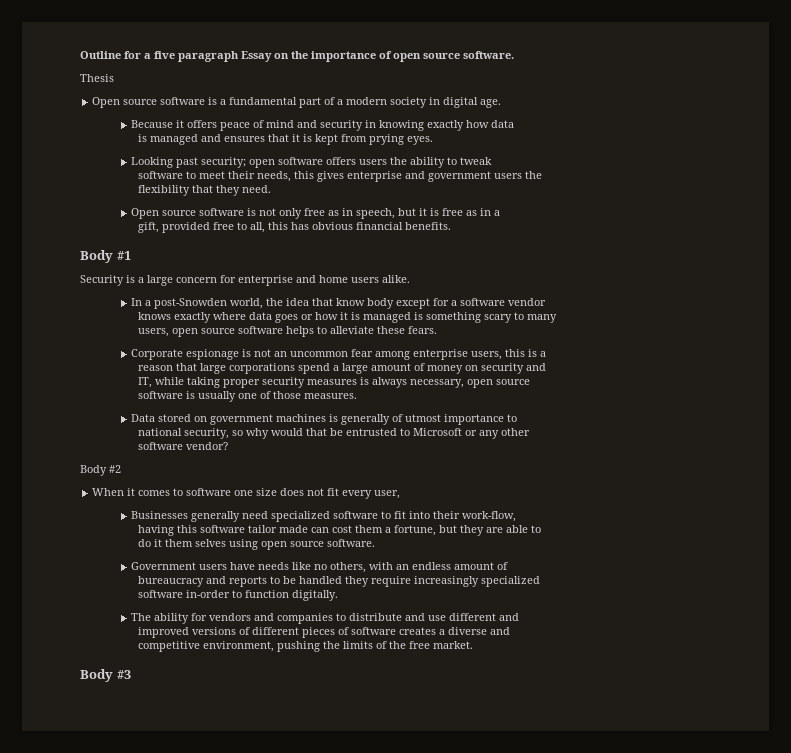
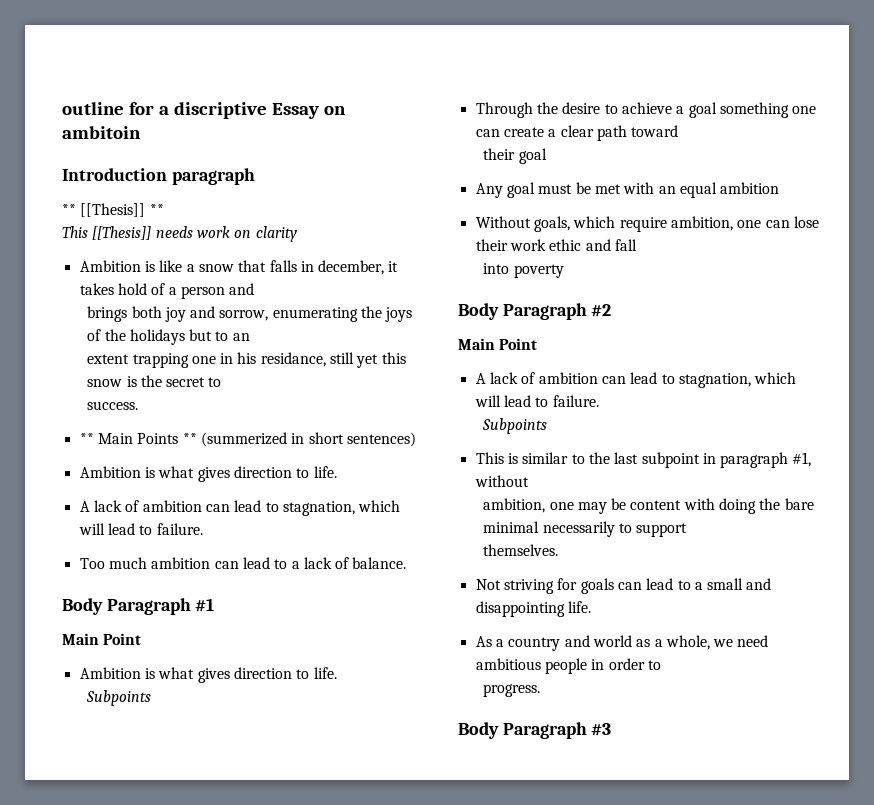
[80,51,514,62] [80,74,114,82] [92,97,502,108] [131,120,515,131] [138,134,434,145] [131,157,493,168] [138,171,543,182] [138,185,272,196] [131,208,501,219] [138,222,452,233] [80,250,113,263] Outline for a five paragraph Essay on the importance of open source software. // Thesis // Open source software is a fundamental part of a modern society in digital age. // Because it offers peace of mind and security in knowing exactly how data // is managed and ensures that it is kept from prying eyes. // Looking past security; open software offers users the ability to tweak // software to meet their needs, this gives enterprise and government users the // flexibility that they need. // Open source software is not only free as in speech, but it is free as in a // gift, provided free to all, this has obvious financial benefits. // Body -> [62,102,346,119] [62,126,141,139] [62,168,255,185] [62,203,164,217] [62,226,297,242] [79,260,399,275] [79,283,255,299] [87,306,413,322] [87,329,250,345] [87,352,406,368] [87,375,222,387] [87,401,139,410] [79,432,416,447] [79,466,337,482] [79,500,401,516] [78,523,203,535] [79,557,407,569] [62,598,191,615] outline for a discriptive Essay on ambitoin // Introduction paragraph // ** [[Thesis]] ** // This [[Thesis]] needs work on clarity // Ambition is like a snow that falls in december, it takes hold of a person and // brings both joy and sorrow, enumerating the joys of the holidays but to an // extent trapping one in his residance, still yet this snow is the secret to // success. // ** Main Points ** (summerized in short sentences) // Ambition is what gives direction to life. // A lack of ambition can lead to stagnation, which will lead to failure. // Too much ambition can lead to a lack of balance. // Body Paragraph
[80,275,410,286] [131,298,547,309] [138,312,558,323] [138,326,438,337] [131,349,547,360] [138,363,547,374] [138,377,531,388] [138,391,358,402] [131,414,518,425] [138,428,531,439] [138,442,229,450] [80,465,121,476] [92,488,401,499] [131,511,517,522] [138,525,542,536] [138,539,376,550] [131,562,509,573] [138,576,541,587] [138,590,339,601] [131,613,520,624] [138,627,511,638] [138,641,474,652] [80,669,113,682] Security is a large concern for enterprise and home users alike. // In a post-Snowden world, the idea that know body except for a software vendor // knows exactly where data goes or how it is managed is something scary to many // users, open source software helps to alleviate these fears. // Corporate espionage is not an uncommon fear among enterprise users, this is a // reason that large corporations spend a large amount of money on security and // IT, while taking proper security measures is always necessary, open source // software is usually one of those measures. // Data stored on government machines is generally of utmost importance to // national security, so why would that be entrusted to Microsoft or any other // software vendor? // Body #2 // When it comes to software one size does not fit every user, // Businesses generally need specialized software to fit into their work-flow, // having this software tailor made can cost them a fortune, but they are able to // do it them selves using open source software. // Government users have needs like no others, with an endless amount of // bureaucracy and reports to be handled they require increasingly specialized // software in-order to function digitally. // The ability for vendors and companies to distribute and use different and // improved versions of different pieces of software creates a diverse and // competitive environment, pushing the limits of the free market. // Body -> [62,633,142,645] [79,667,337,683] [86,690,152,706] [475,102,817,118] [475,125,679,141] [483,148,547,164] [475,182,780,198] [475,216,819,232] [475,239,637,251] [483,263,564,278] [458,303,612,320] [458,338,538,350] [475,372,797,388] [474,395,599,407] [482,418,548,434] [475,452,812,468] [474,475,529,487] [483,498,814,514] [483,521,688,537] [483,544,559,556] [475,578,772,594] [475,601,591,617] [475,635,769,651] [475,658,661,674] [483,684,541,697] [458,722,587,739] Main Point // Ambition is what gives direction to life. // Subpoints // Through the desire to achieve a goal something one can create a clear path toward // their goal // Any goal must be met with an equal ambition // Without goals, which require ambition, one can lose their work ethic and fall // into poverty // Body Paragraph #2 // Main Point // A lack of ambition can lead to stagnation, which will lead to failure. // Subpoints // This is similar to the last subpoint in paragraph #1, without // ambition, one may be content with doing the bare minimal necessarily to support // themselves. // Not striving for goals can lead to a small and disappointing life. // As a country and world as a whole, we need ambitious people in order to // progress. // Body Paragraph

